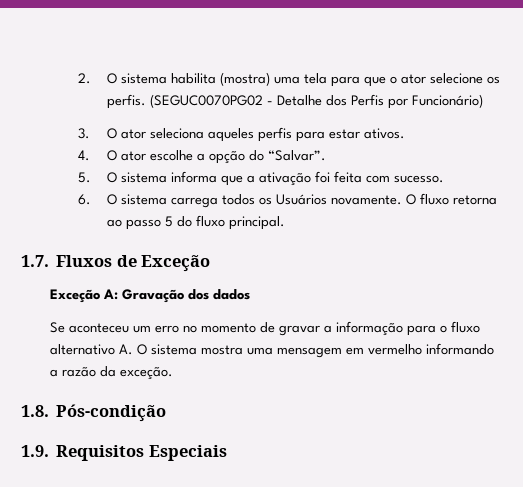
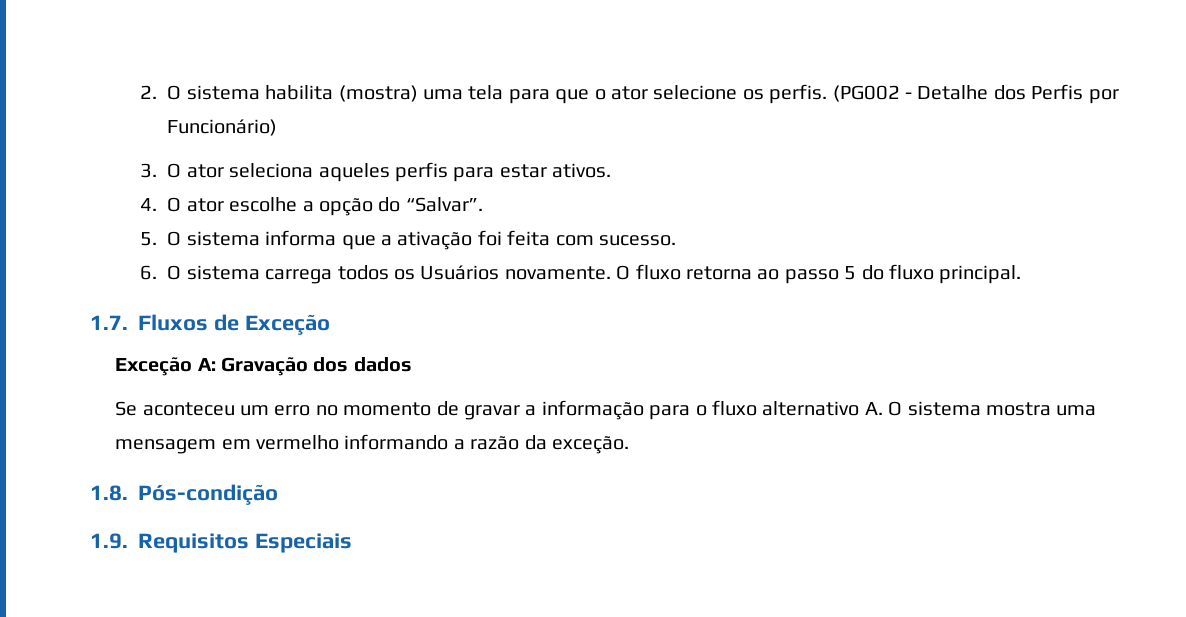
[149,94,263,108] (SEGUC0070PG02 -> [832,85,900,102] (PG002

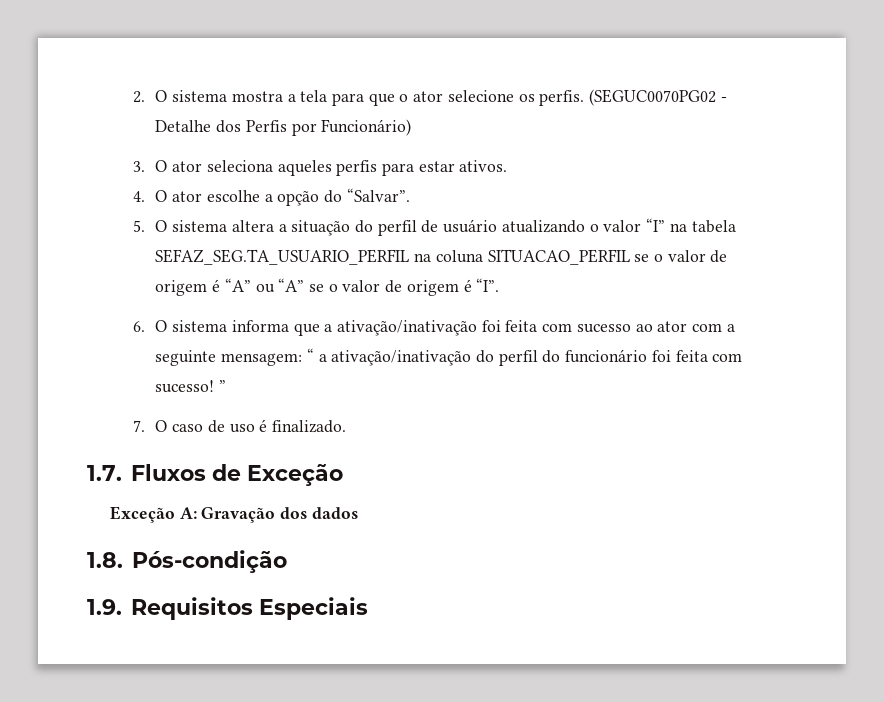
[265,85,464,102] habilita (mostra) uma -> [231,91,296,102] mostra a
[832,85,900,102] (PG002 -> [589,89,717,106] (SEGUC0070PG02
[265,230,677,250] [140,264,1022,284] informa que a ativação foi feita com sucesso. // 6. O sistema carrega todos os Usuários novamente. O fluxo retorna ao passo 5 do fluxo principal. -> [231,218,736,236] [155,249,728,265] [155,278,500,296] [132,320,735,336] [155,348,743,366] [155,380,227,393] [132,419,346,433] altera a situação do perfil de usuário atualizando o valor “I” na tabela SEFAZ_SEG.TA_USUARIO_PERFIL na coluna SITUACAO_PERFIL se o valor de origem é “A” ou “A” se o valor de origem é “I”. // 6. O sistema informa que a ativação/inativação foi feita com sucesso ao ator com a seguinte mensagem: “ a ativação/inativação do perfil do funcionário foi feita com sucesso! ” // 7. O caso de uso é finalizado.
[115,400,1097,420] [115,434,630,454] // Se aconteceu um erro no momento de gravar a informação para o fluxo alternativo A. O sistema mostra uma mensagem em vermelho informando a razão da exceção. -> (358, 513) none

